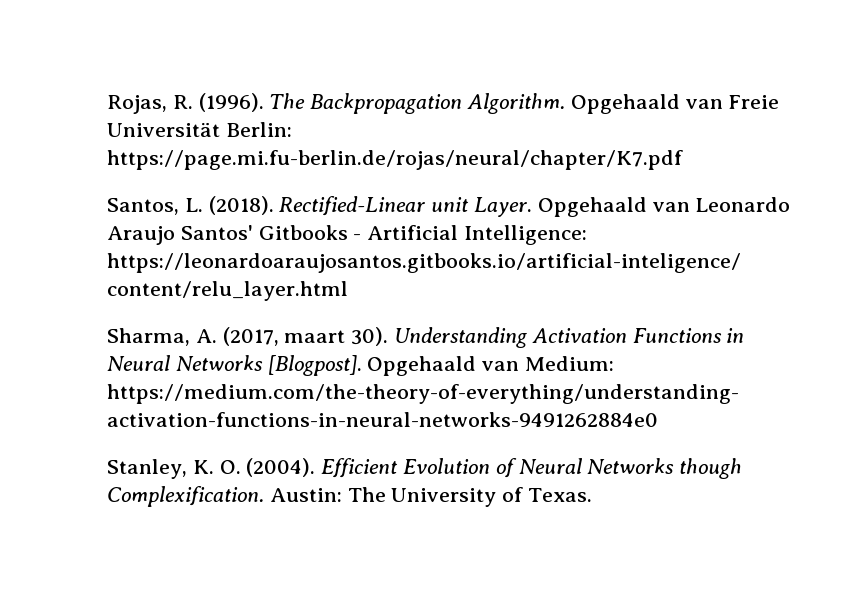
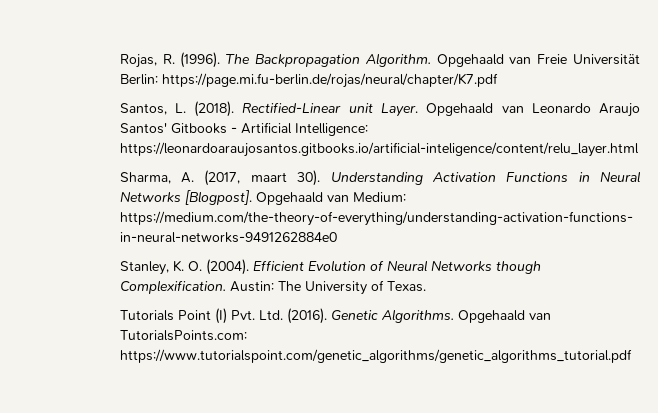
(592, 495) none -> [119,308,551,324] [119,330,247,341] [119,349,632,363] // Tutorials Point (I) Pvt. Ltd. (2016). Genetic Algorithms. Opgehaald van TutorialsPoints.com: https://www.tutorialspoint.com/genetic_algorithms/genetic_algorithms_tutorial.pdf

